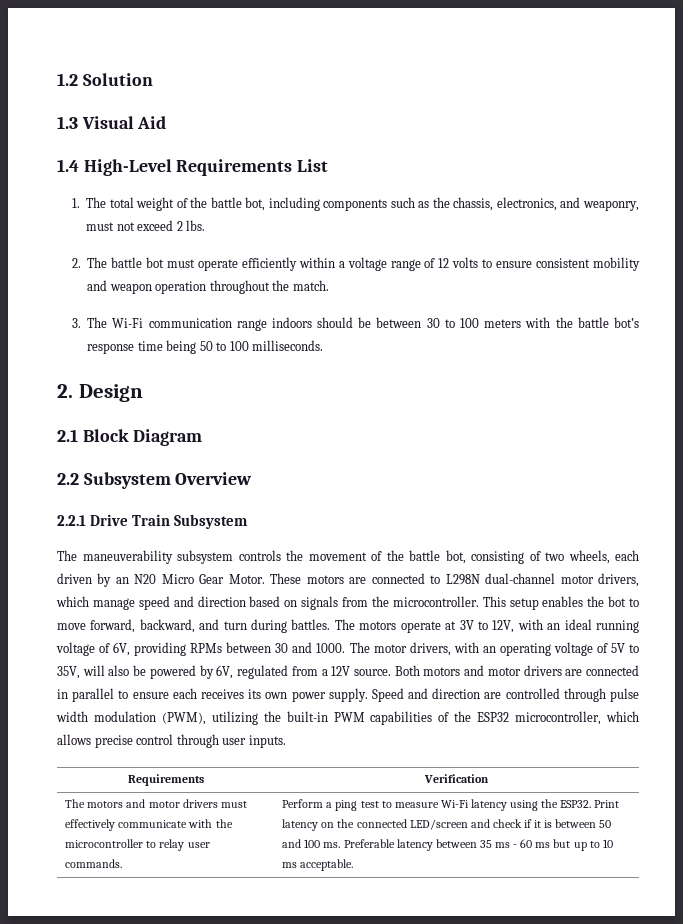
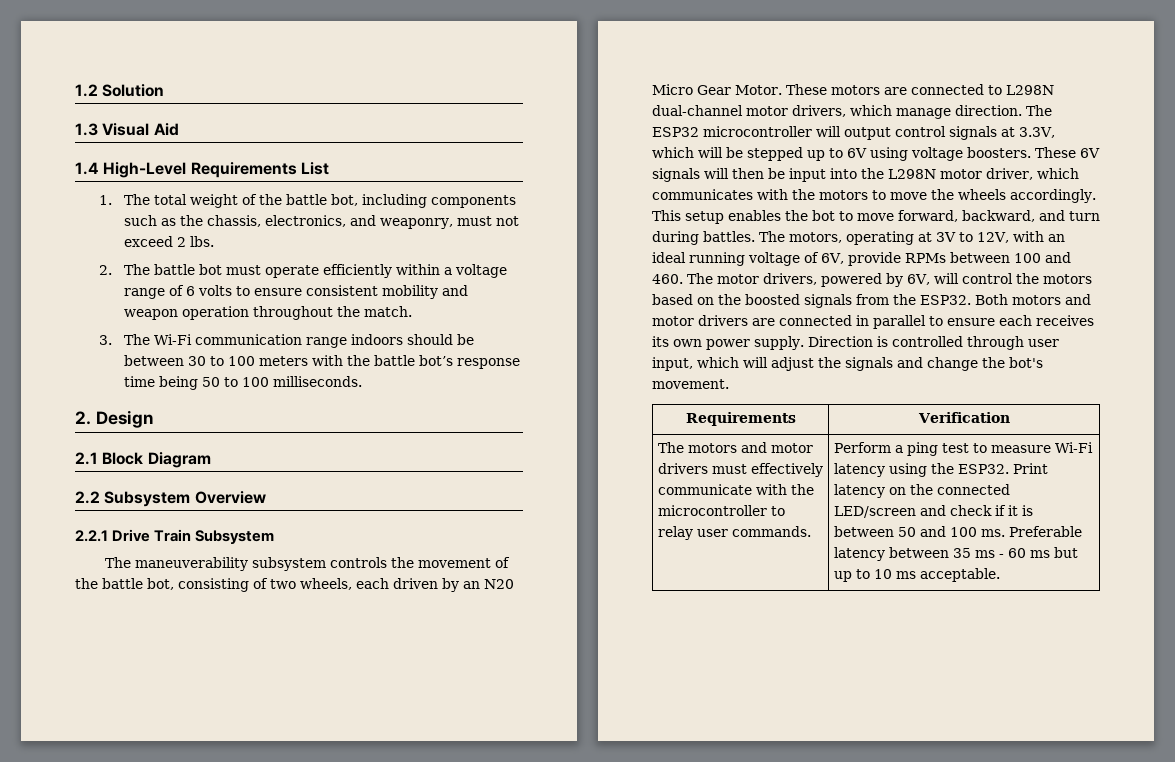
[438,258,450,268] 12 -> [185,286,195,296] 6
[138,596,479,610] speed and direction based on signals from the microcontroller. -> [955,105,1052,116] [652,126,1055,140] [652,147,1100,161] [652,168,1079,182] [652,189,1096,203] direction. The ESP32 microcontroller will output control signals at 3.3V, which will be stepped up to 6V using voltage boosters. These 6V signals will then be input into the L298N motor driver, which communicates with the motors to move the wheels accordingly.
[359,621,441,633] motors operate -> [789,231,914,245] motors, operating
[134,642,187,656] providing -> [847,252,901,266] provide
[275,642,639,656] [57,665,391,679] 30 and 1000. The motor drivers, with an operating voltage of 5V to 35V, will also be powered by 6V, regulated from a 12V source. -> [1013,252,1071,263] [652,273,1092,287] [652,294,971,308] 100 and 460. The motor drivers, powered by 6V, will control the motors based on the boosted signals from the ESP32.
[371,688,639,702] [56,711,639,725] [57,734,286,748] Speed and direction are controlled through pulse width modulation (PWM), utilizing the built-in PWM capabilities of the ESP32 microcontroller, which allows precise control through user inputs. -> [807,336,1059,350] [652,357,1043,371] [652,379,729,389] Direction is controlled through user input, which will adjust the signals and change the bot's movement.

